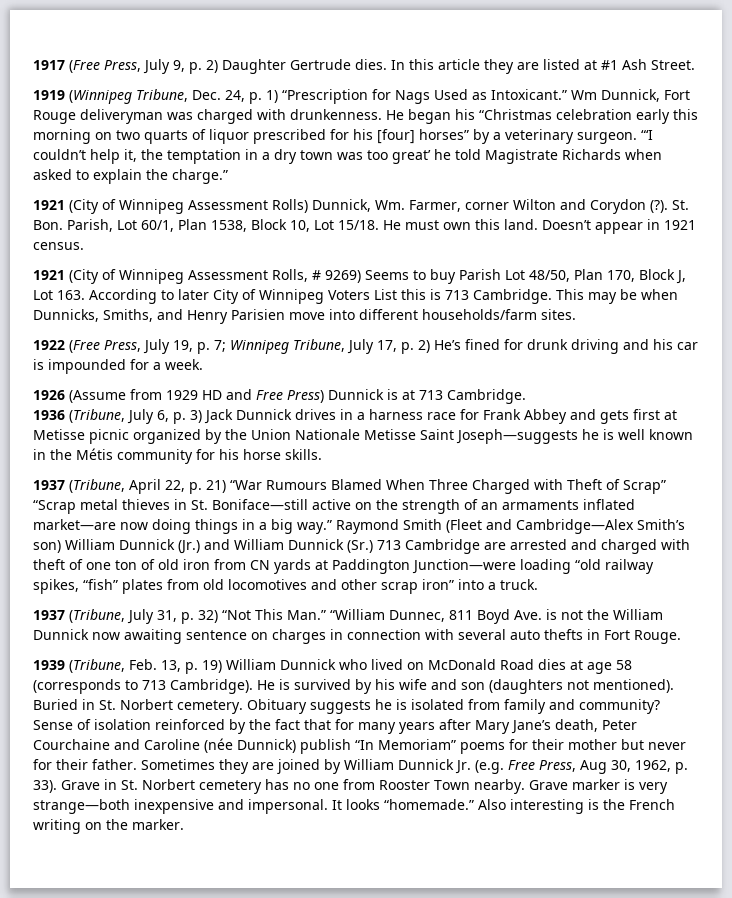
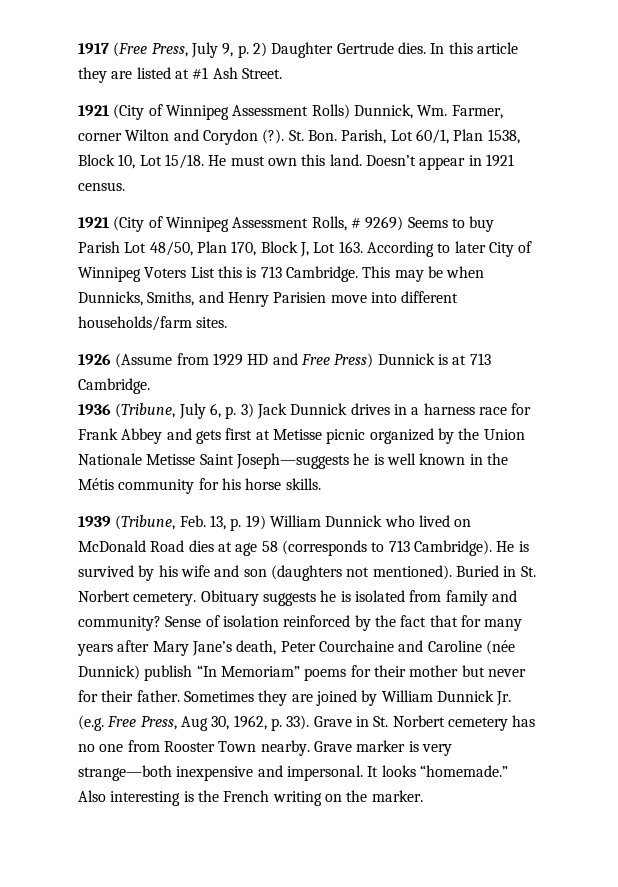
[33,89,690,104] [33,109,698,124] [33,129,653,144] [33,149,662,164] [33,169,228,184] // 1919 (Winnipeg Tribune, Dec. 24, p. 1) “Prescription for Nags Used as Intoxicant.” Wm Dunnick, Fort Rouge deliveryman was charged with drunkenness. He began his “Christmas celebration early this morning on two quarts of liquor prescribed for his [four] horses” by a veterinary surgeon. “‘I couldn’t help it, the temptation in a dry town was too great’ he told Magistrate Richards when asked to explain the charge.” -> (282, 73) none
[33,339,698,354] [33,359,203,374] // 1922 (Free Press, July 19, p. 7; Winnipeg Tribune, July 17, p. 2) He’s fined for drunk driving and his car is impounded for a week. -> (228, 322) none
[33,479,666,494] [33,499,635,514] [33,519,685,534] [33,539,690,554] [33,559,654,574] [33,579,538,594] [33,609,663,624] [33,629,681,644] // 1937 (Tribune, April 22, p. 21) “War Rumours Blamed When Three Charged with Theft of Scrap” “Scrap metal thieves in St. Boniface—still active on the strength of an armaments inflated market—are now doing things in a big way.” Raymond Smith (Fleet and Cambridge—Alex Smith’s son) William Dunnick (Jr.) and William Dunnick (Sr.) 713 Cambridge are arrested and charged with theft of one ton of old iron from CN yards at Paddington Junction—were loading “old railway spikes, “fish” plates from old locomotives and other scrap iron” into a truck. // 1937 (Tribune, July 31, p. 32) “Not This Man.” “William Dunnec, 811 Boyd Ave. is not the William Dunnick now awaiting sentence on charges in connection with several auto thefts in Fort Rouge. -> (321, 484) none

